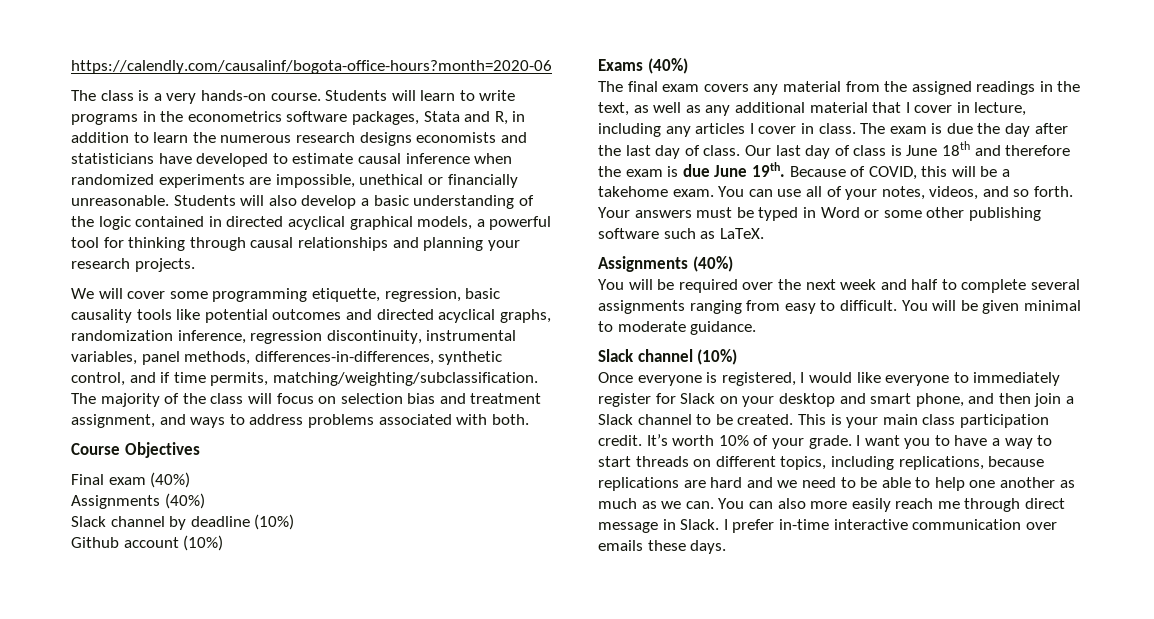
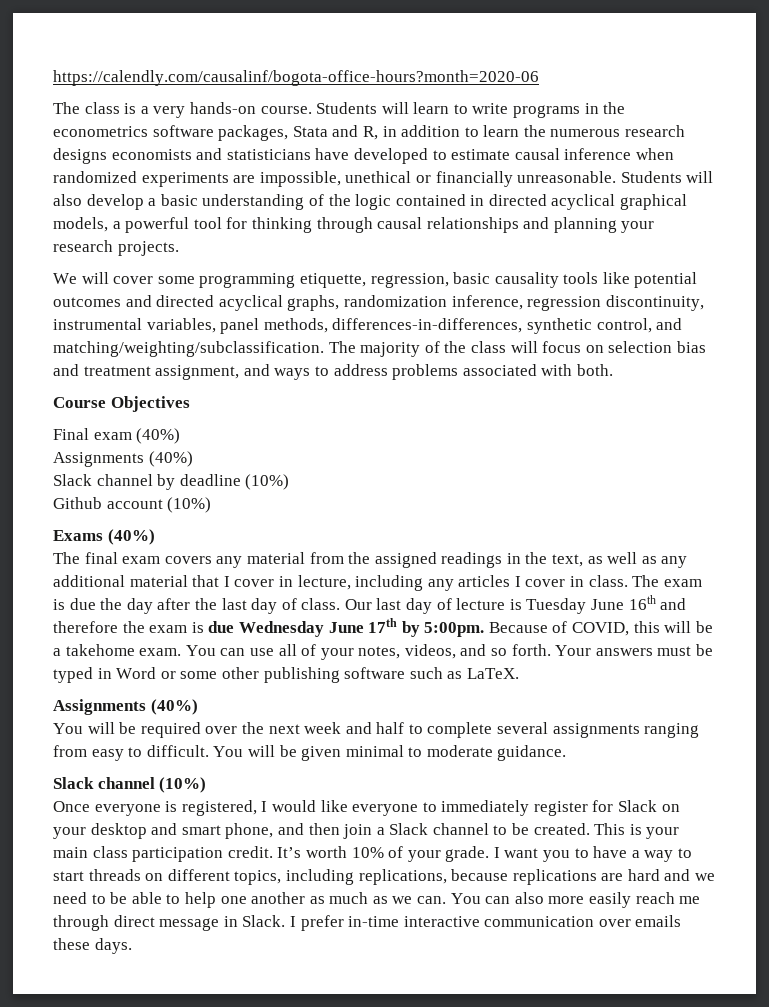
[160,372,269,386] if time permits, -> (683, 324) none
[853,141,971,156] class is June 18th -> [456,595,656,614] lecture is Tuesday June 16th
[714,162,785,177] June 19th. -> [238,618,485,637] Wednesday June 17th by 5:00pm.

